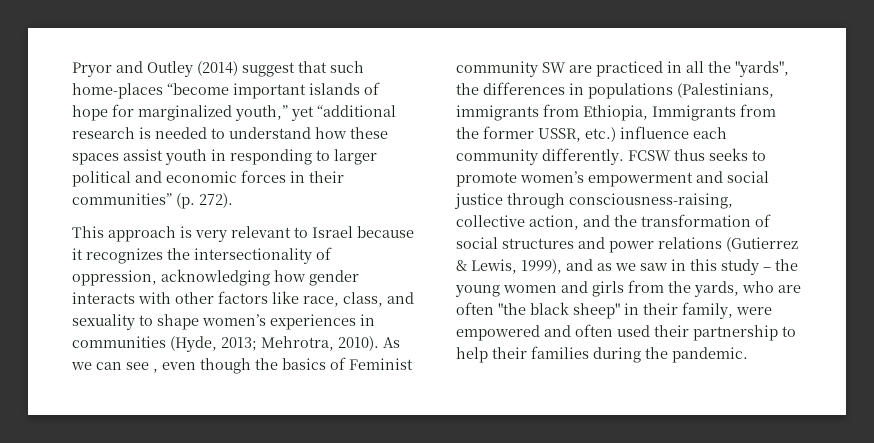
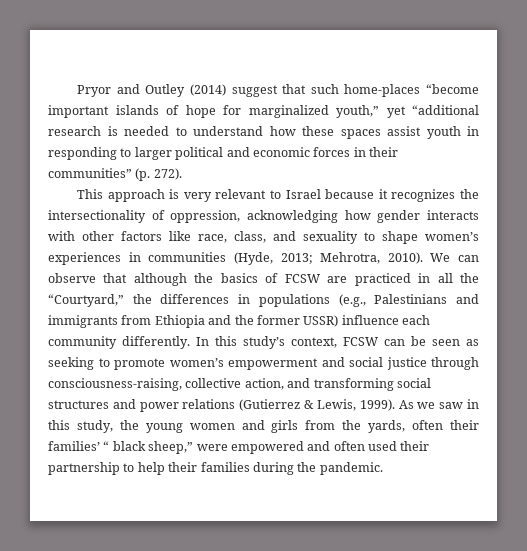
[383,337,400,348] [71,357,413,374] [456,61,566,77] As we can see , even though the basics of Feminist community SW -> [430,253,479,262] [48,273,320,286] We can observe that although the basics of FCSW
[735,61,789,77] "yards", -> [48,294,124,307] “Courtyard,”
[677,83,774,98] [456,104,776,121] [456,126,727,142] [456,148,748,165] (Palestinians, immigrants from Ethiopia, Immigrants from the former USSR, etc.) influence each community differently. FCSW thus seeks -> [338,294,480,307] [48,315,430,328] [48,336,479,349] [48,357,94,370] (e.g., Palestinians and immigrants from Ethiopia and the former USSR) influence each community differently. In this study’s context, FCSW can be seen as seeking
[614,214,771,227] the transformation of -> [313,378,394,391] transforming
[521,259,612,274] 1999), and as -> [359,399,414,411] 1999). As
[721,259,771,275] study – -> [76,420,113,433] study,
[742,281,801,293] [456,302,733,319] who are often "the black sheep" in their family, -> [412,420,480,430] [48,441,194,454] often their families’ “ black sheep,”

